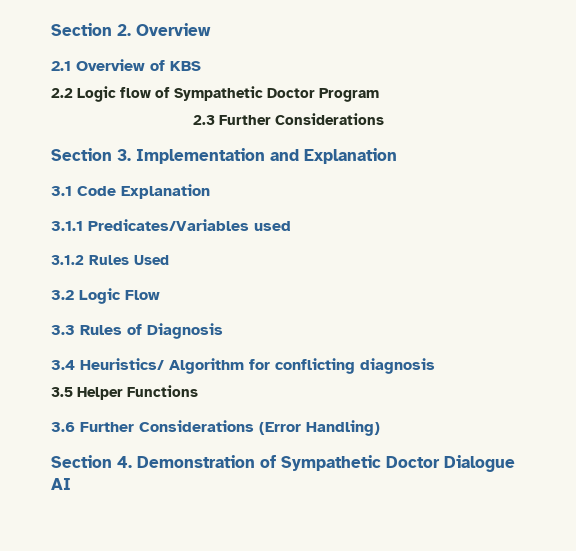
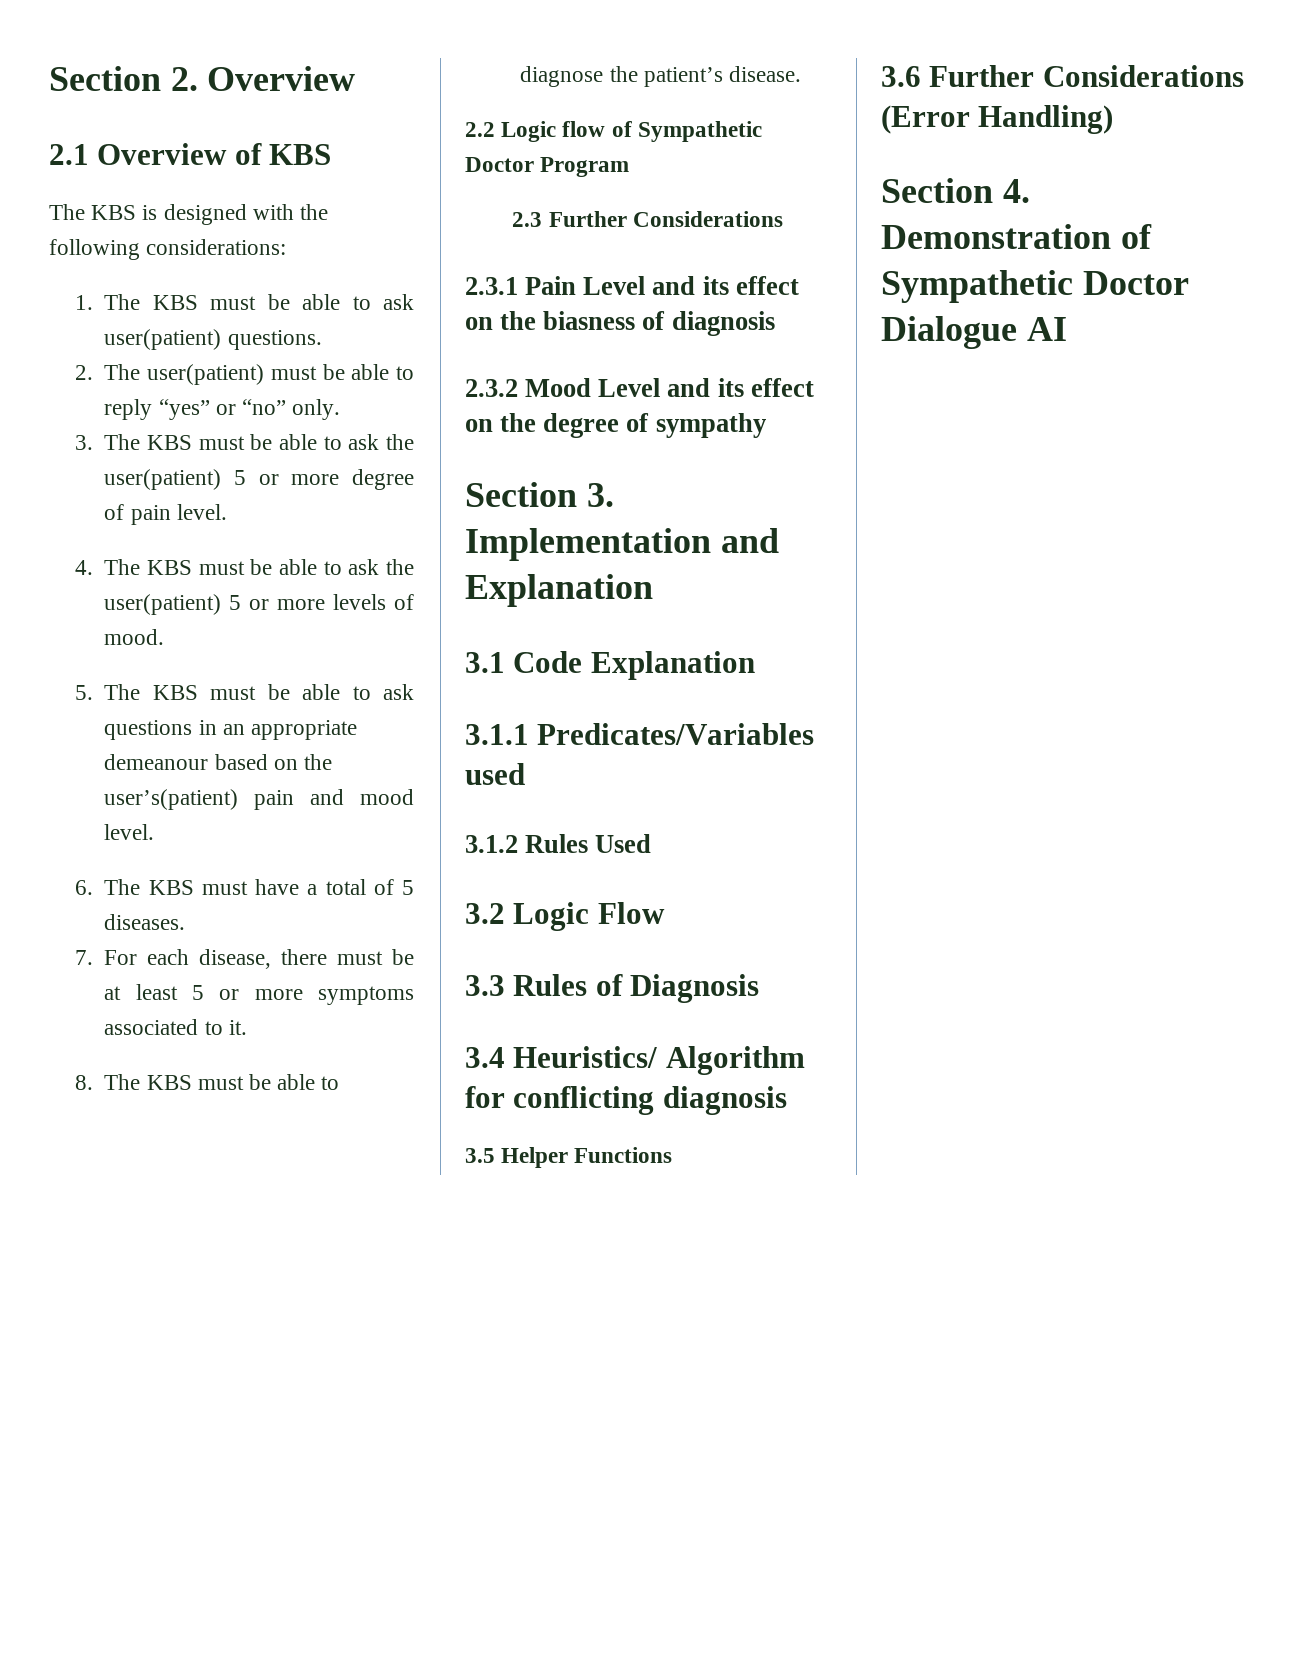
(201, 66) none -> [49,204,329,225] [49,239,287,260] [74,294,414,310] [104,329,322,350] [74,364,414,385] [104,399,341,420] [74,434,414,450] [104,469,414,490] [104,504,227,525] [74,559,414,575] [104,594,414,615] [104,629,165,645] [74,684,414,700] [104,720,358,740] [104,754,333,770] [104,789,414,810] [104,824,155,840] [74,879,414,895] [104,914,186,930] [74,949,414,969] [104,984,414,1005] [104,1019,247,1035] [74,1074,340,1090] [520,66,802,87] // The KBS is designed with the following considerations: // 1. The KBS must be able to ask user(patient) questions. // 2. The user(patient) must be able to reply “yes” or “no” only. // 3. The KBS must be able to ask the user(patient) 5 or more degree of pain level. // 4. The KBS must be able to ask the user(patient) 5 or more levels of mood. // 5. The KBS must be able to ask questions in an appropriate demeanour based on the user’s(patient) pain and mood level. // 6. The KBS must have a total of 5 diseases. // 7. For each disease, there must be at least 5 or more symptoms associated to it. // 8. The KBS must be able to diagnose the patient’s disease.
(384, 119) none -> [465,276,799,295] [465,311,775,336] [465,378,814,397] [465,413,766,438] // 2.3.1 Pain Level and its effect on the biasness of diagnosis // 2.3.2 Mood Level and its effect on the degree of sympathy

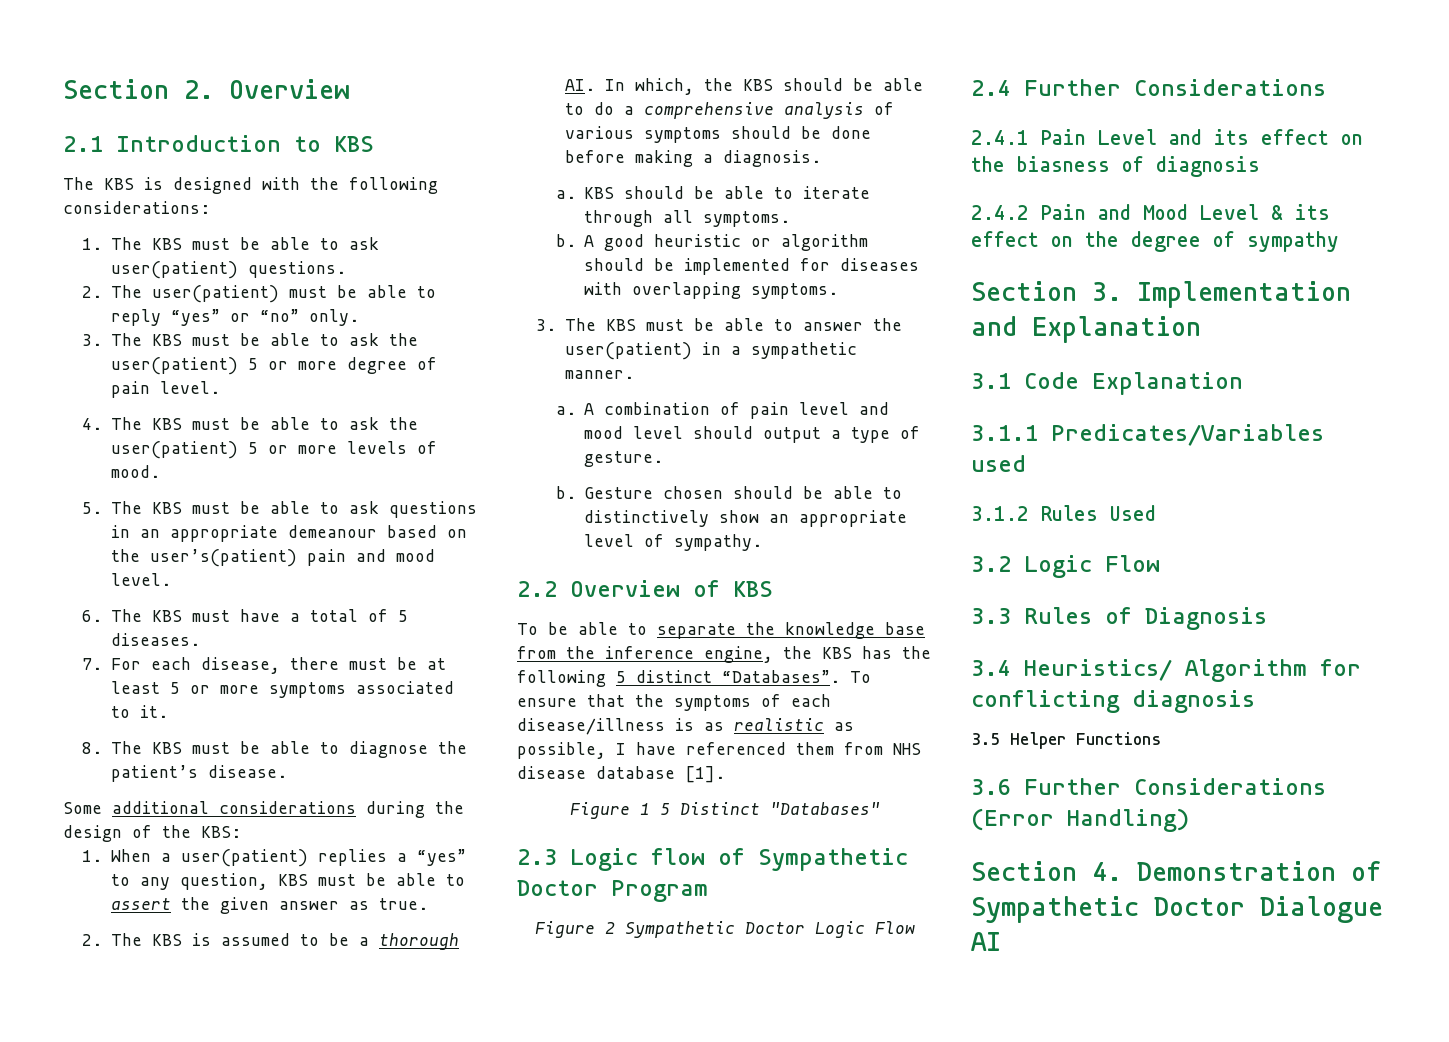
[97,143,262,165] Overview of -> [116,135,321,152] Introduction to
[465,122,495,137] 2.2 -> [63,801,464,818] [63,825,241,842] [82,849,467,867] [111,873,466,890] [111,897,429,914] [82,933,460,950] [565,78,924,95] [565,102,895,119] [565,126,872,143] [565,150,822,167] [555,186,871,199] [584,210,791,227] [555,234,869,251] [584,258,920,275] [584,282,839,299] [536,318,903,331] [565,342,858,360] [565,370,635,379] [555,402,890,419] [584,426,921,443] [584,451,664,467] [555,486,903,499] [584,510,908,527] [584,534,763,551] [517,580,773,597] [517,622,925,639] [517,646,931,663] [517,670,871,687] [517,694,831,711] [517,718,854,735] [517,742,921,759] [517,766,725,783] [569,802,880,819] [517,849,557,865] Some additional considerations during the design of the KBS: // 1. When a user(patient) replies a “yes” to any question, KBS must be able to assert the given answer as true. // 2. The KBS is assumed to be a thorough AI. In which, the KBS should be able to do a comprehensive analysis of various symptoms should be done before making a diagnosis. // a. KBS should be able to iterate through all symptoms. // b. A good heuristic or algorithm should be implemented for diseases with overlapping symptoms. // 3. The KBS must be able to answer the user(patient) in a sympathetic manner. // a. A combination of pain level and mood level should output a type of gesture. // b. Gesture chosen should be able to distinctively show an appropriate level of sympathy. // 2.2 Overview of KBS // To be able to separate the knowledge base from the inference engine, the KBS has the following 5 distinct “Databases”. To ensure that the symptoms of each disease/illness is as realistic as possible, I have referenced them from NHS disease database [1]. // Figure 1 5 Distinct "Databases" // 2.3
[512,212,543,227] 2.3 -> [534,921,915,938] [971,80,1011,96] Figure 2 Sympathetic Doctor Logic Flow // 2.4
[465,277,518,295] 2.3.1 -> [971,130,1029,145] 2.4.1
[465,379,518,397] 2.3.2 -> [971,204,1131,220] 2.4.2 Pain and
[667,378,711,397] and -> [1271,205,1283,220] &

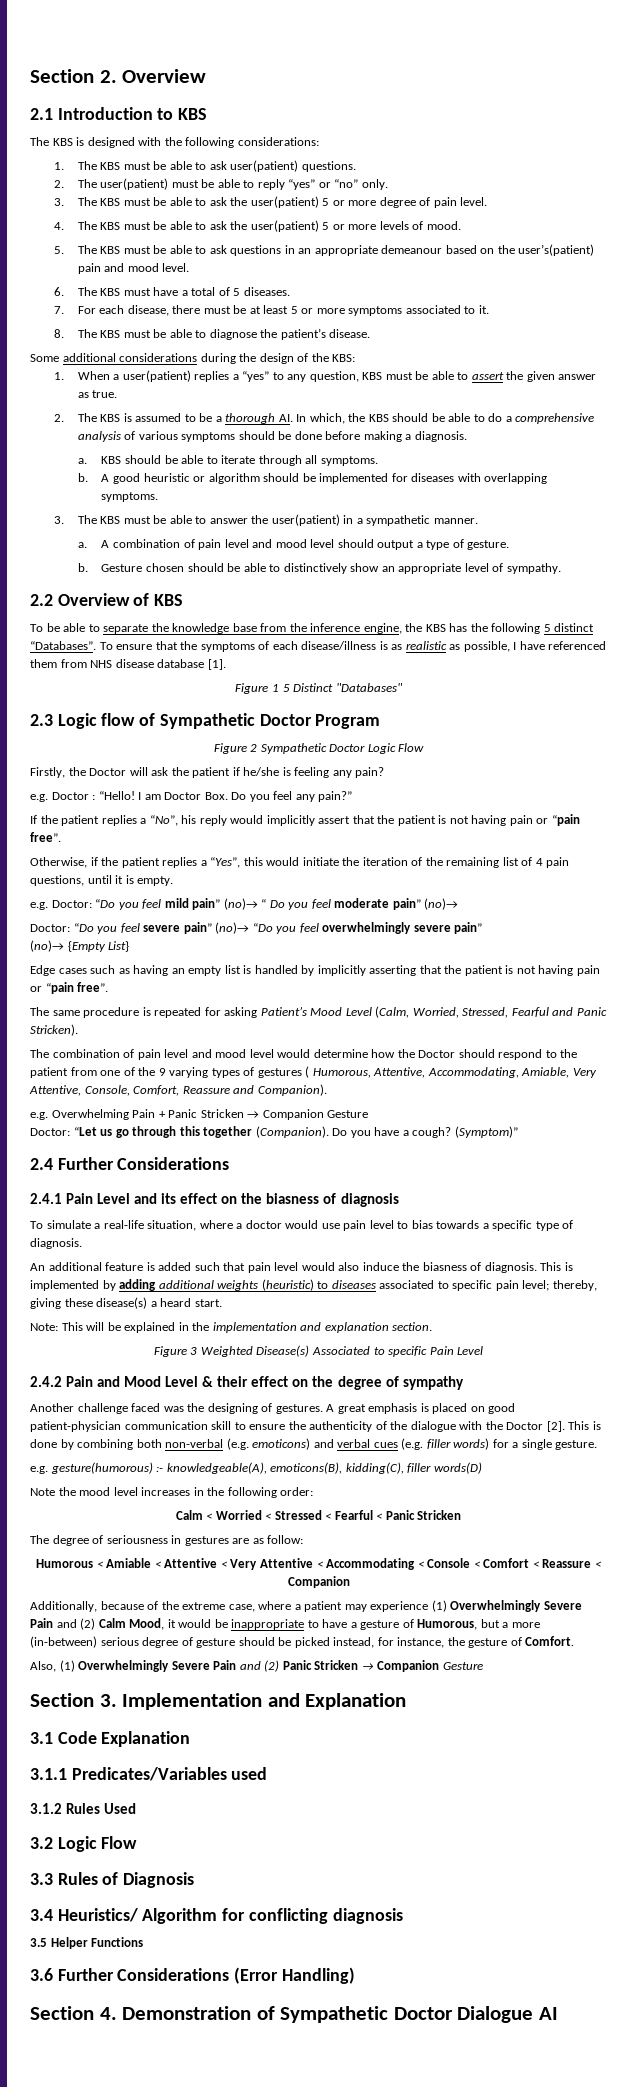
(915, 927) none -> [30,767,385,778] [30,791,353,802] [30,814,580,826] [30,832,61,842] [30,857,570,868] [30,875,174,886] [30,898,459,910] [30,922,483,934] [30,940,130,952] [30,965,600,976] [30,982,109,994] [30,1006,607,1018] [30,1024,78,1036] [30,1049,578,1060] [30,1066,597,1078] [29,1084,327,1096] [30,1109,369,1120] [30,1126,518,1138] // Firstly, the Doctor will ask the patient if he/she is feeling any pain? // e.g. Doctor : “Hello! I am Doctor Box. Do you feel any pain?” // If the patient replies a “No”, his reply would implicitly assert that the patient is not having pain or “pain free”. // Otherwise, if the patient replies a “Yes”, this would initiate the iteration of the remaining list of 4 pain questions, until it is empty. // e.g. Doctor: “Do you feel mild pain” (no)→ “ Do you feel moderate pain” (no)→ // Doctor: “Do you feel severe pain” (no)→ “Do you feel overwhelmingly severe pain” // (no)→ {Empty List} // Edge cases such as having an empty list is handled by implicitly asserting that the patient is not having pain or “pain free”. // The same procedure is repeated for asking Patient’s Mood Level (Calm, Worried, Stressed, Fearful and Panic Stricken). // The combination of pain level and mood level would determine how the Doctor should respond to the patient from one of the 9 varying types of gestures ( Humorous, Attentive, Accommodating, Amiable, Very Attentive, Console, Comfort, Reassure and Companion). // e.g. Overwhelming Pain + Panic Stricken → Companion Gesture // Doctor: “Let us go through this together (Companion). Do you have a cough? (Symptom)”
(1260, 166) none -> [30,1220,574,1231] [30,1238,82,1249] [30,1262,573,1273] [30,1279,597,1291] [30,1297,222,1309] [30,1322,433,1333] [153,1345,484,1357] // To simulate a real-life situation, where a doctor would use pain level to bias towards a specific type of diagnosis. // An additional feature is added such that pain level would also induce the biasness of diagnosis. This is implemented by adding additional weights (heuristic) to diseases associated to specific pain level; thereby, giving these disease(s) a heard start. // Note: This will be explained in the implementation and explanation section. // Figure 3 Weighted Disease(s) Associated to specific Pain Level
[1295,204,1330,220] its -> [217,1376,249,1387] their
(1339, 241) none -> [30,1403,516,1414] [30,1421,601,1432] [30,1438,598,1450] [30,1462,482,1474] [30,1487,314,1498] [175,1510,462,1520] [30,1535,304,1546] [36,1558,602,1570] [287,1576,350,1588] [30,1600,582,1612] [30,1618,540,1630] [30,1636,575,1648] [30,1660,483,1672] // Another challenge faced was the designing of gestures. A great emphasis is placed on good patient-physician communication skill to ensure the authenticity of the dialogue with the Doctor [2]. This is done by combining both non-verbal (e.g. emoticons) and verbal cues (e.g. filler words) for a single gesture. // e.g. gesture(humorous) :- knowledgeable(A), emoticons(B), kidding(C), filler words(D) // Note the mood level increases in the following order: // Calm < Worried < Stressed < Fearful < Panic Stricken // The degree of seriousness in gestures are as follow: // Humorous < Amiable < Attentive < Very Attentive < Accommodating < Console < Comfort < Reassure < Companion // Additionally, because of the extreme case, where a patient may experience (1) Overwhelmingly Severe Pain and (2) Calm Mood, it would be inappropriate to have a gesture of Humorous, but a more (in-between) serious degree of gesture should be picked instead, for instance, the gesture of Comfort. // Also, (1) Overwhelmingly Severe Pain and (2) Panic Stricken → Companion Gesture

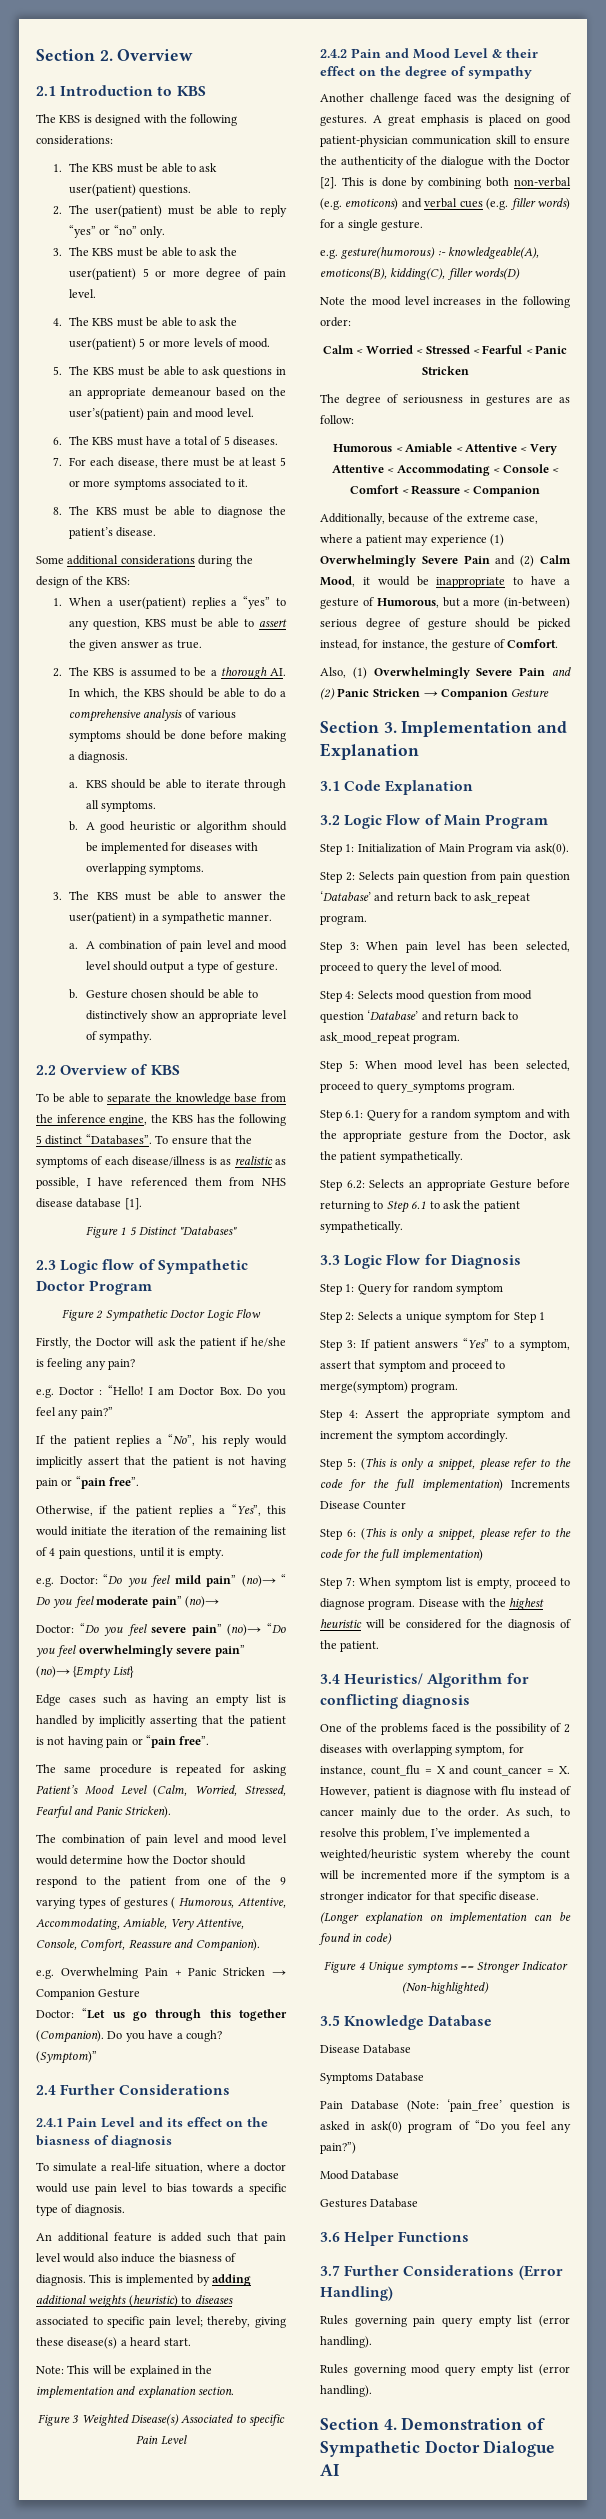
[30,1767,268,1781] [30,1803,137,1814] [30,1836,138,1852] [30,1872,195,1888] 3.1.1 Predicates/Variables used // 3.1.2 Rules Used // 3.2 Logic Flow // 3.3 Rules of Diagnosis -> [320,814,548,829] [320,843,569,855] [320,871,570,883] [320,891,530,904] [320,915,367,925] [320,941,570,953] [320,962,503,974] [320,990,533,1002] [320,1010,518,1023] [320,1032,461,1044] [320,1060,570,1072] [320,1081,516,1093] [320,1109,570,1121] [320,1130,571,1142] [320,1151,463,1163] [320,1179,570,1191] [320,1200,520,1213] [320,1221,403,1233] [320,1254,521,1269] [320,1283,503,1295] [320,1311,545,1323] [320,1338,570,1351] [320,1360,505,1372] [320,1381,459,1393] [320,1409,571,1421] [320,1430,509,1442] [320,1458,571,1471] [320,1479,570,1492] [320,1501,407,1510] [320,1528,571,1541] [320,1549,483,1562] [320,1577,570,1589] [320,1598,544,1610] [320,1619,571,1631] [320,1640,380,1652] 3.2 Logic Flow of Main Program // Step 1: Initialization of Main Program via ask(0). // Step 2: Selects pain question from pain question ‘Database’ and return back to ask_repeat program. // Step 3: When pain level has been selected, proceed to query the level of mood. // Step 4: Selects mood question from mood question ‘Database’ and return back to ask_mood_repeat program. // Step 5: When mood level has been selected, proceed to query_symptoms program. // Step 6.1: Query for a random symptom and with the appropriate gesture from the Doctor, ask the patient sympathetically. // Step 6.2: Selects an appropriate Gesture before returning to Step 6.1 to ask the patient sympathetically. // 3.3 Logic Flow for Diagnosis // Step 1: Query for random symptom // Step 2: Selects a unique symptom for Step 1 // Step 3: If patient answers “Yes” to a symptom, assert that symptom and proceed to merge(symptom) program. // Step 4: Assert the appropriate symptom and increment the symptom accordingly. // Step 5: (This is only a snippet, please refer to the code for the full implementation) Increments Disease Counter // Step 6: (This is only a snippet, please refer to the code for the full implementation) // Step 7: When symptom list is empty, proceed to diagnose program. Disease with the highest heuristic will be considered for the diagnosis of the patient.
[30,1938,47,1947] 3.5 -> [320,1723,570,1735] [320,1744,524,1756] [320,1765,570,1776] [320,1786,571,1798] [320,1807,570,1819] [320,1828,530,1840] [320,1849,570,1861] [320,1870,570,1882] [320,1891,539,1903] [320,1912,571,1925] [319,1933,392,1945] [324,1961,568,1974] [402,1982,489,1994] [320,2015,493,2030] [320,2044,412,2054] [320,2072,425,2084] [320,2099,570,2112] [320,2120,571,2133] [320,2142,356,2154] [320,2170,400,2180] [320,2198,419,2208] [320,2232,340,2242] One of the problems faced is the possibility of 2 diseases with overlapping symptom, for instance, count_flu = X and count_cancer = X. However, patient is diagnose with flu instead of cancer mainly due to the order. As such, to resolve this problem, I’ve implemented a weighted/heuristic system whereby the count will be incremented more if the symptom is a stronger indicator for that specific disease. (Longer explanation on implementation can be found in code) // Figure 4 Unique symptoms == Stronger Indicator (Non-highlighted) // 3.5 Knowledge Database // Disease Database // Symptoms Database // Pain Database (Note: ‘pain_free’ question is asked in ask(0) program of “Do you feel any pain?”) // Mood Database // Gestures Database // 3.6
[30,1968,53,1981] 3.6 -> [320,2265,340,2276] 3.7
(355, 1975) none -> [320,2315,570,2327] [320,2336,372,2348] [320,2364,570,2376] [320,2385,372,2397] // Rules governing pain query empty list (error handling). // Rules governing mood query empty list (error handling).

